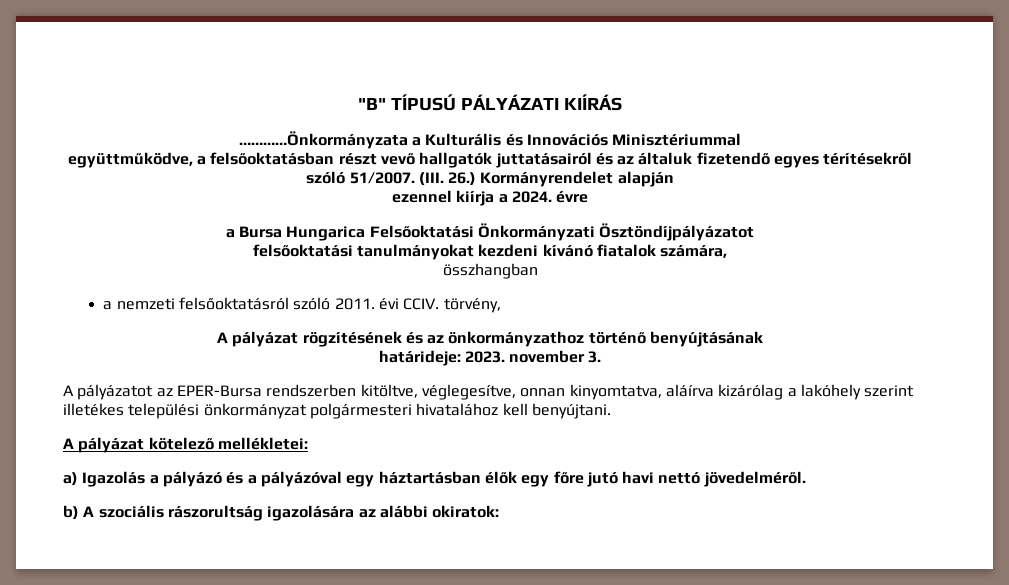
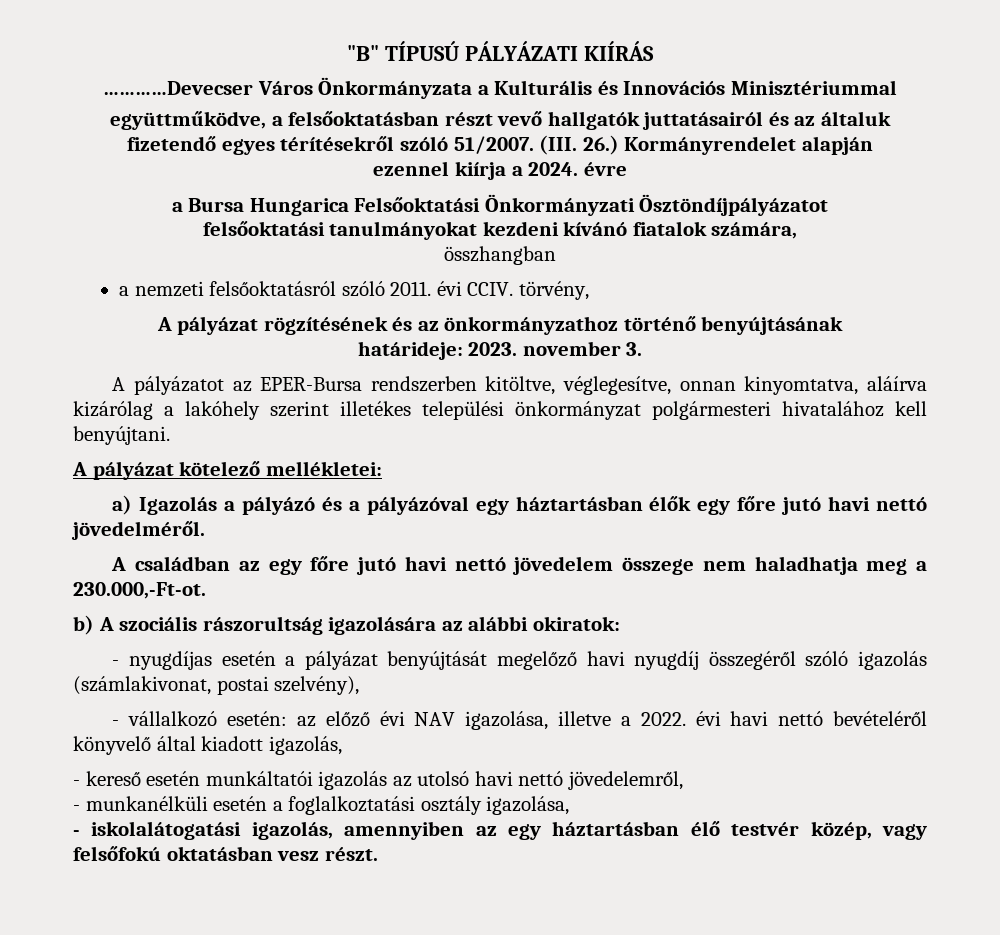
[238,131,408,149] …………Önkormányzata -> [103,77,473,99] …………Devecser Város Önkormányzata
(806, 479) none -> [111,556,927,575] [73,582,206,599] // A családban az egy főre jutó havi nettó jövedelem összege nem haladhatja meg a 230.000,-Ft-ot.
(500, 511) none -> [112,651,927,670] [73,676,360,695] [112,711,927,730] [73,736,342,755] [73,771,683,790] [73,796,570,815] [73,821,927,840] [73,846,378,861] // - nyugdíjas esetén a pályázat benyújtását megelőző havi nyugdíj összegéről szóló igazolás (számlakivonat, postai szelvény), // - vállalkozó esetén: az előző évi NAV igazolása, illetve a 2022. évi havi nettó bevételéről könyvelő által kiadott igazolás, // - kereső esetén munkáltatói igazolás az utolsó havi nettó jövedelemről, // - munkanélküli esetén a foglalkoztatási osztály igazolása, // - iskolalátogatási igazolás, amennyiben az egy háztartásban élő testvér közép, vagy felsőfokú oktatásban vesz részt.

